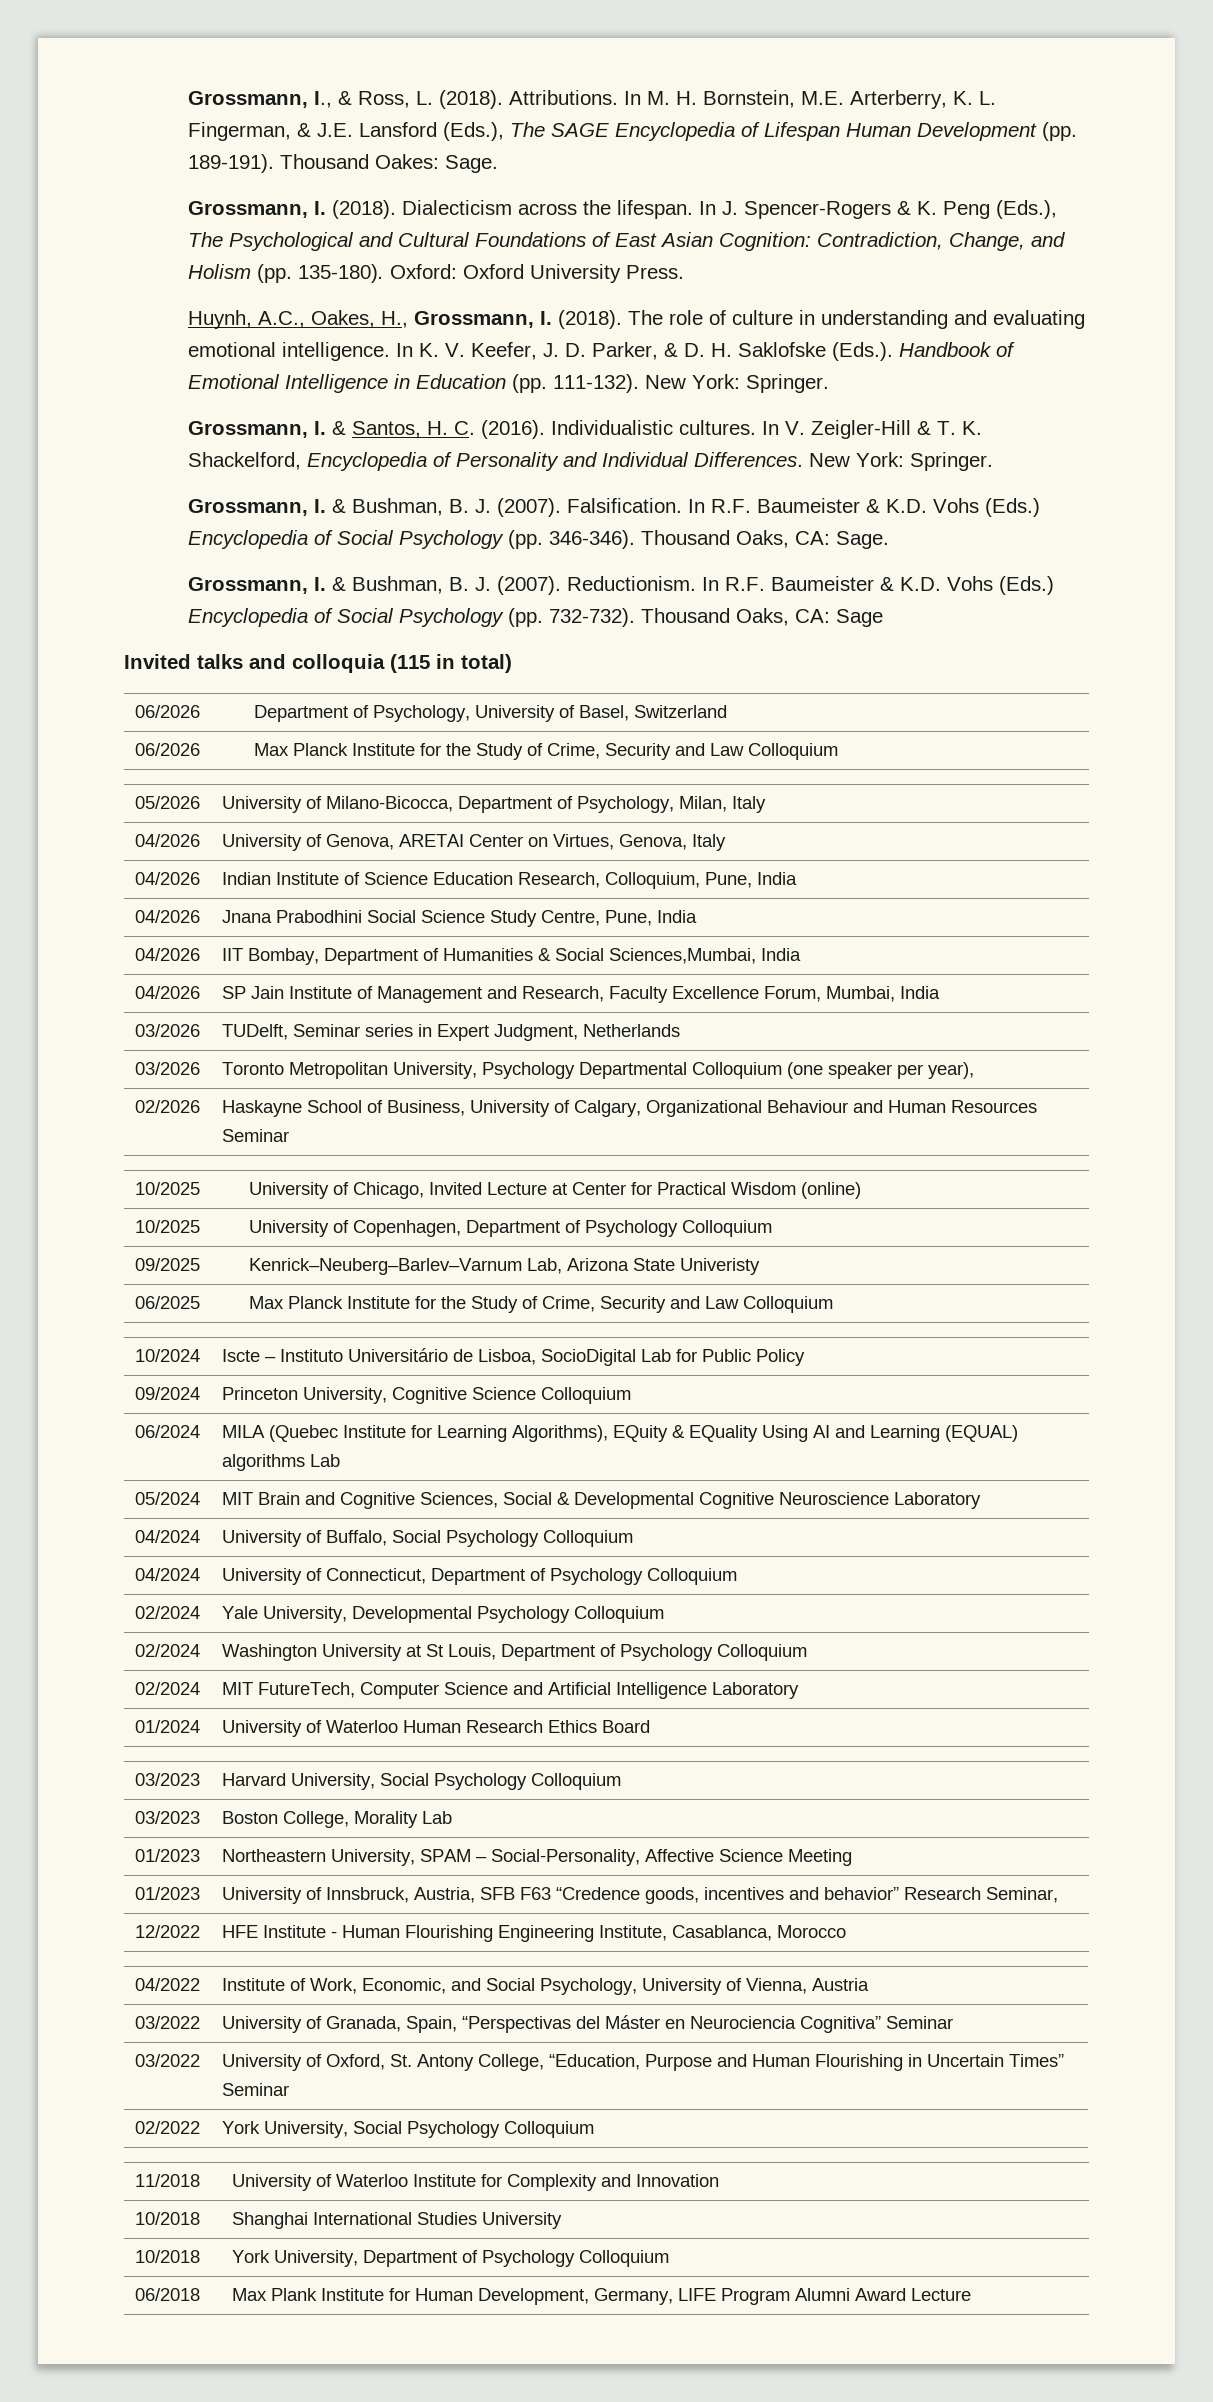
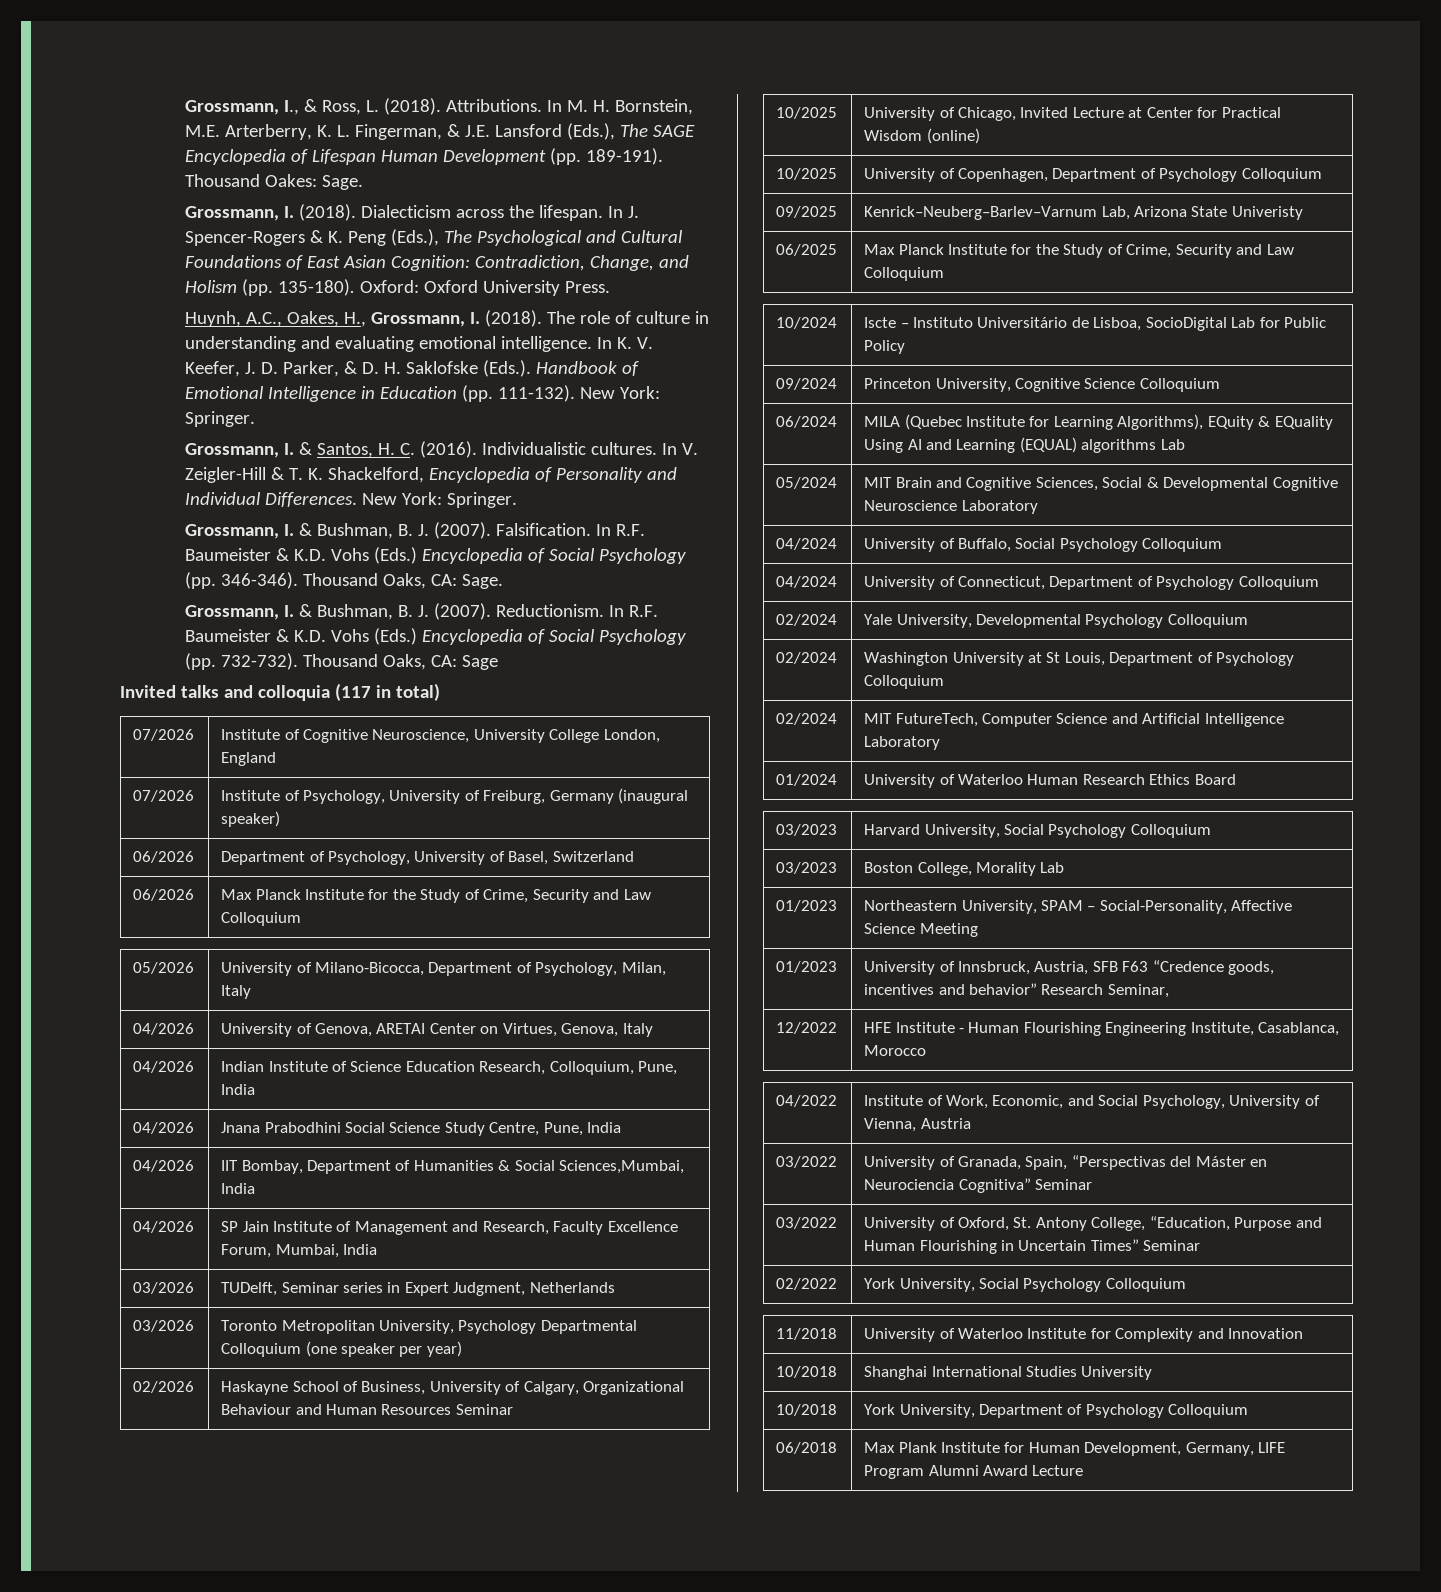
[390,654,430,673] (115 -> [334,683,371,701] (117
(512, 663) none -> [133,729,195,741] [221,729,660,743] [221,752,277,766] [133,790,195,802] [221,788,689,804] [221,811,281,827] // 07/2026 | Institute of Cognitive Neuroscience, University College London, England // 07/2026 | Institute of Psychology, University of Freiburg, Germany (inaugural speaker)
[927,1062,974,1079] year), -> [426,1341,462,1357] year)

